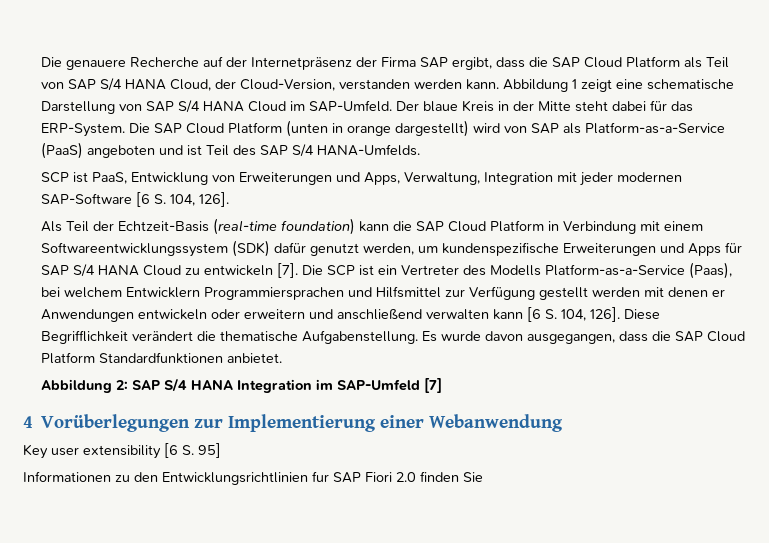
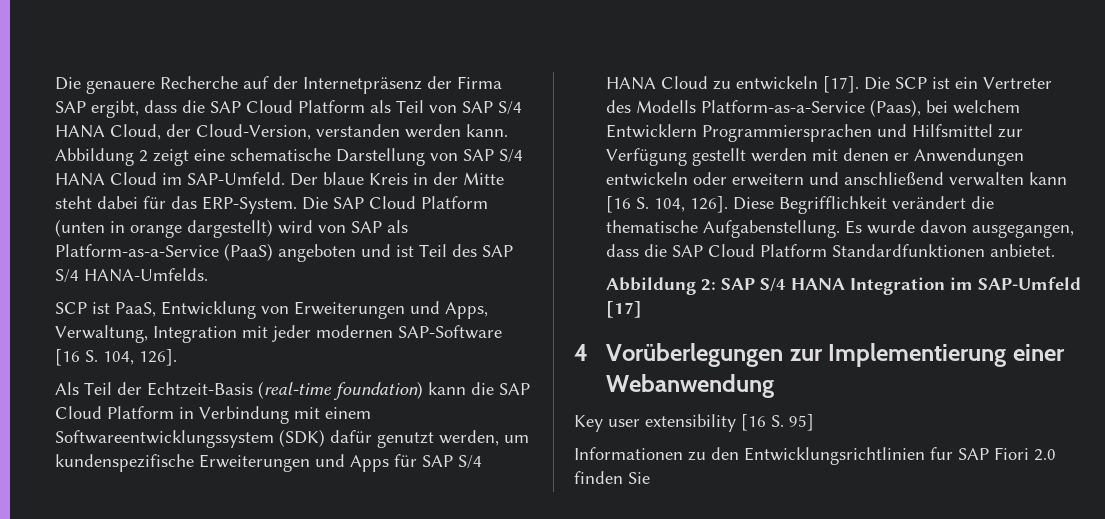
[572,79,578,89] 1 -> [139,150,149,162] 2
[136,192,151,207] [6 -> [55,349,81,366] [16
[277,263,299,278] [7]. -> [823,76,860,93] [17].
[527,307,542,322] [6 -> [606,196,632,213] [16
[424,378,443,393] [7] -> [606,301,643,318] [17]
[164,443,178,458] [6 -> [741,414,766,431] [16

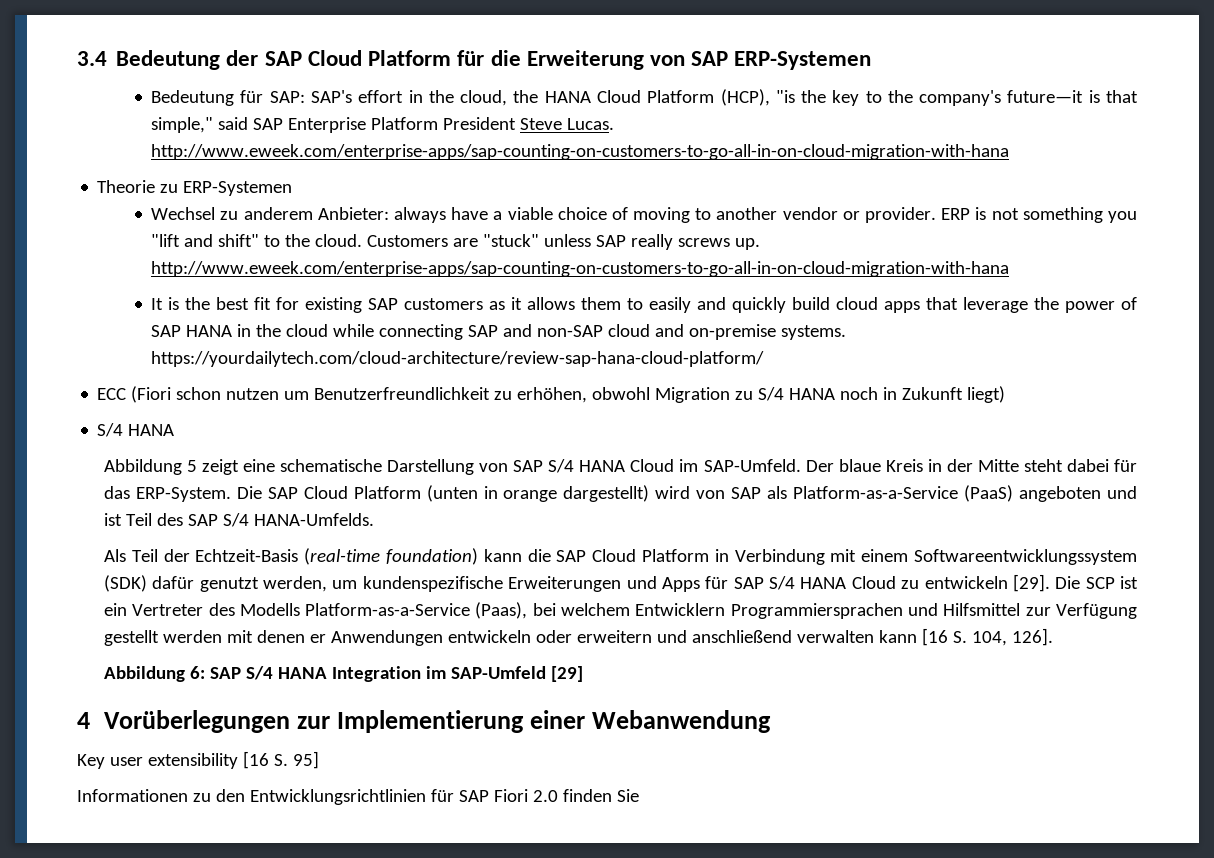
[55,76,503,94] [55,100,523,118] [55,124,509,140] [55,148,149,166] Die genauere Recherche auf der Internetpräsenz der Firma SAP ergibt, dass die SAP Cloud Platform als Teil von SAP S/4 HANA Cloud, der Cloud-Version, verstanden werden kann. Abbildung 2 -> [77,50,872,70] [151,89,1138,106] [151,117,615,133] [151,144,1010,160] [97,180,293,196] [151,207,1138,223] [151,234,761,250] [151,261,1010,277] [151,297,1138,313] [151,324,847,340] [151,351,765,367] [97,386,1006,403] [97,423,175,437] [103,459,197,475] 3.4 Bedeutung der SAP Cloud Platform für die Erweiterung von SAP ERP-Systemen // Bedeutung für SAP: SAP's effort in the cloud, the HANA Cloud Platform (HCP), "is the key to the company's future—it is that simple," said SAP Enterprise Platform President Steve Lucas. http://www.eweek.com/enterprise-apps/sap-counting-on-customers-to-go-all-in-on-cloud-migration-with-hana // Theorie zu ERP-Systemen // Wechsel zu anderem Anbieter: always have a viable choice of moving to another vendor or provider. ERP is not something you "lift and shift" to the cloud. Customers are "stuck" unless SAP really screws up. http://www.eweek.com/enterprise-apps/sap-counting-on-customers-to-go-all-in-on-cloud-migration-with-hana // It is the best fit for existing SAP customers as it allows them to easily and quickly build cloud apps that leverage the power of SAP HANA in the cloud while connecting SAP and non-SAP cloud and on-premise systems. https://yourdailytech.com/cloud-architecture/review-sap-hana-cloud-platform/ // ECC (Fiori schon nutzen um Benutzerfreundlichkeit zu erhöhen, obwohl Migration zu S/4 HANA noch in Zukunft liegt) // S/4 HANA // Abbildung 5
[55,301,489,319] [55,325,503,343] [55,349,178,366] // SCP ist PaaS, Entwicklung von Erweiterungen und Apps, Verwaltung, Integration mit jeder modernen SAP-Software [16 S. 104, 126]. -> (374, 519) none
[823,76,860,93] [17]. -> [1012,574,1050,592] [29].
[733,196,995,214] [606,220,1075,238] [606,244,1056,257] [606,277,717,295] Diese Begrifflichkeit verändert die thematische Aufgabenstellung. Es wurde davon ausgegangen, dass die SAP Cloud Platform Standardfunktionen anbietet. // Abbildung 2: -> [103,666,205,682] // Abbildung 6:
[606,301,643,318] [17] -> [550,666,583,682] [29]
[930,447,953,460] fur -> [430,789,454,802] für

